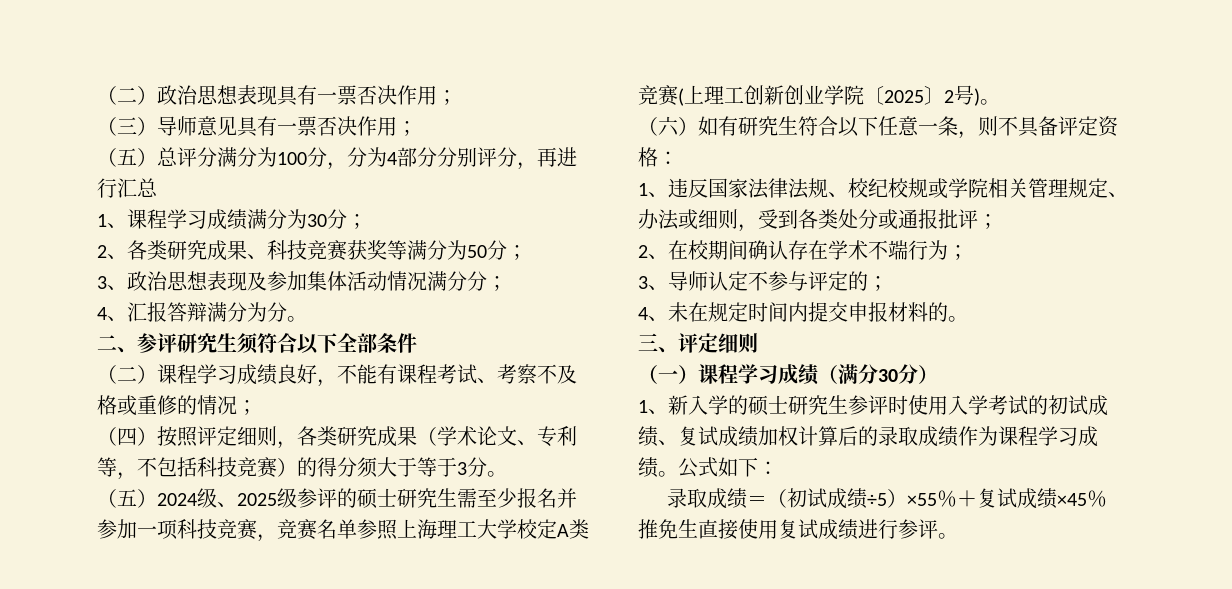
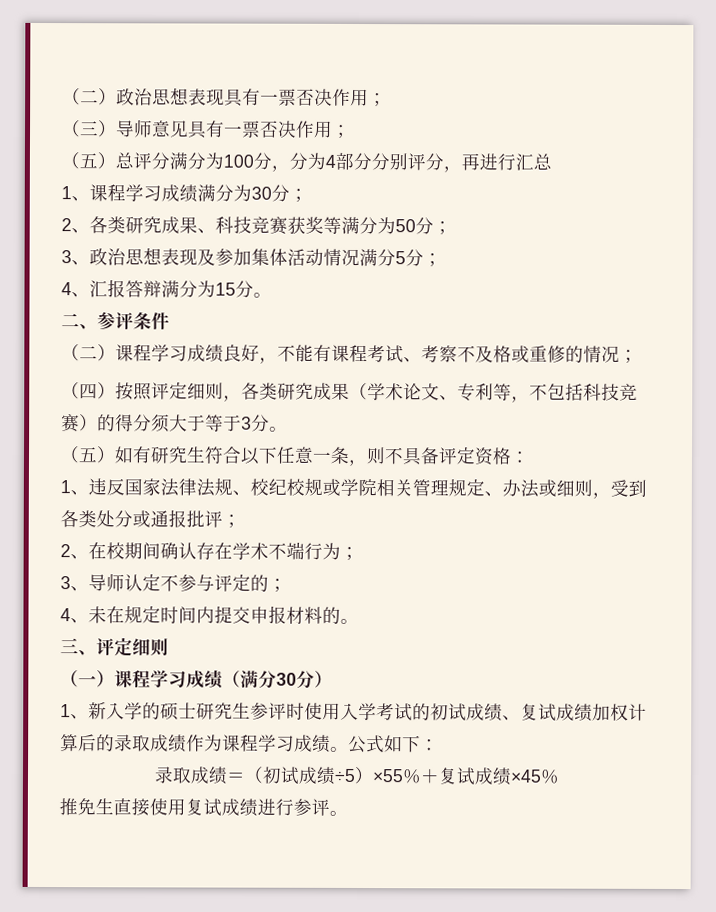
(467, 281) none -> [395,251,406,265] 5
(267, 312) none -> [215,282,236,296] 15
[177,333,377,354] 研究生须符合以下全部 -> (134, 321) none
[157,488,577,509] [97,519,589,542] [638,85,1000,106] [638,116,698,136] 2024级、2025级参评的硕士研究生需至少报名并参加一项科技竞赛，竞赛名单参照上海理工大学校定A类竞赛(上理工创新创业学院〔2025〕2号)。 // （六） -> (116, 455) none

